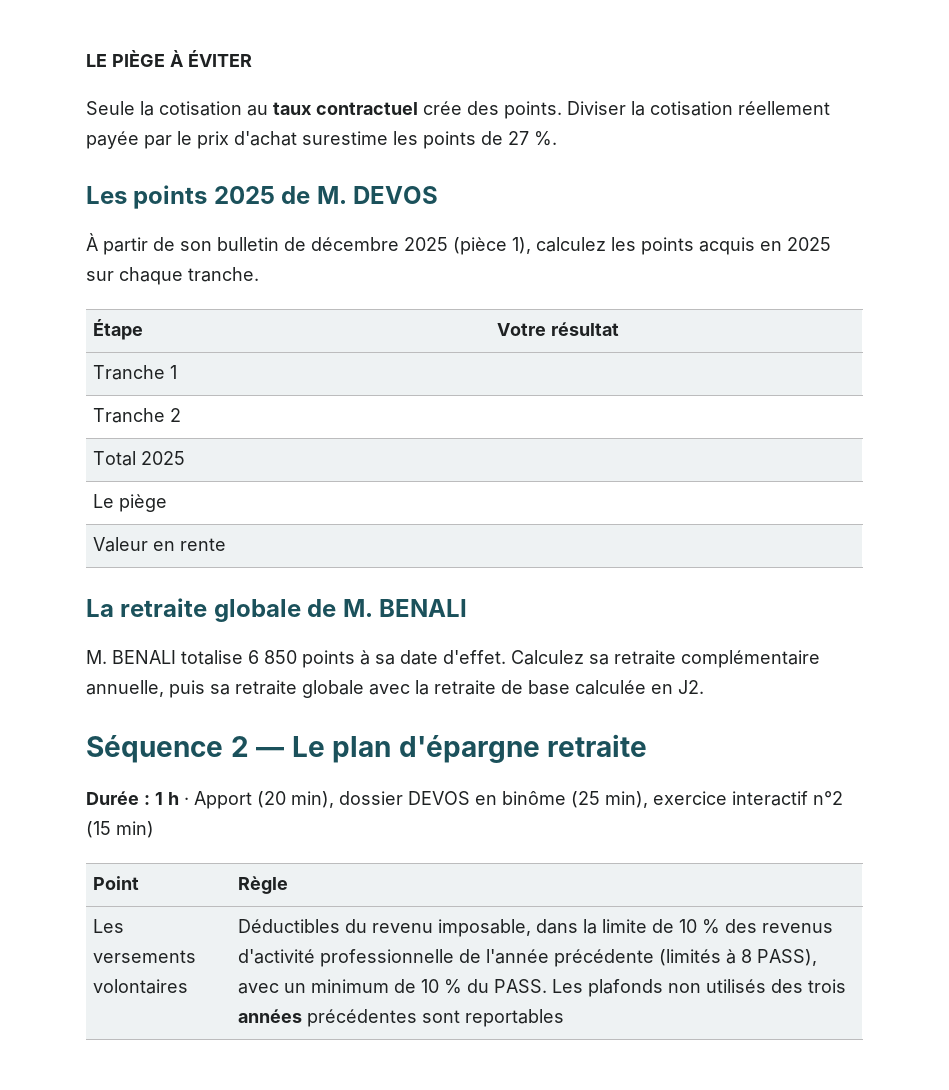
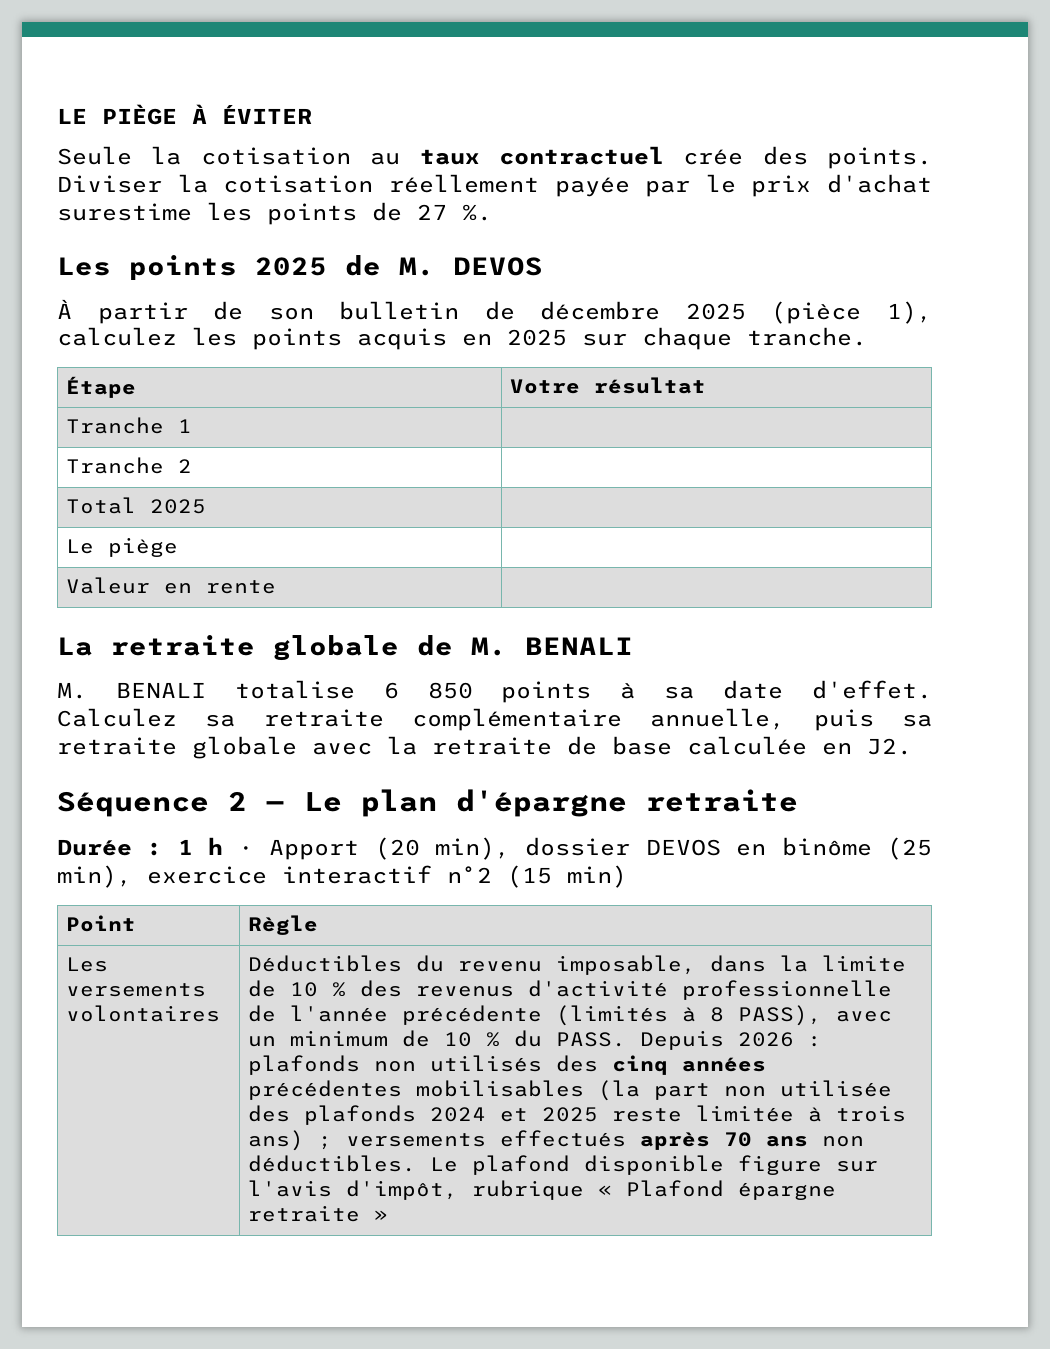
[552,979,584,993] Les -> [640,1030,823,1050] Depuis 2026 :
[808,979,847,993] trois -> [612,1055,669,1075] cinq
[422,1009,565,1027] sont reportables -> [416,1080,893,1101] [248,1105,907,1125] [248,1130,865,1151] [248,1155,879,1175] [248,1180,837,1200] [248,1205,389,1222] mobilisables (la part non utilisée des plafonds 2024 et 2025 reste limitée à trois ans) ; versements effectués après 70 ans non déductibles. Le plafond disponible figure sur l'avis d'impôt, rubrique « Plafond épargne retraite »

